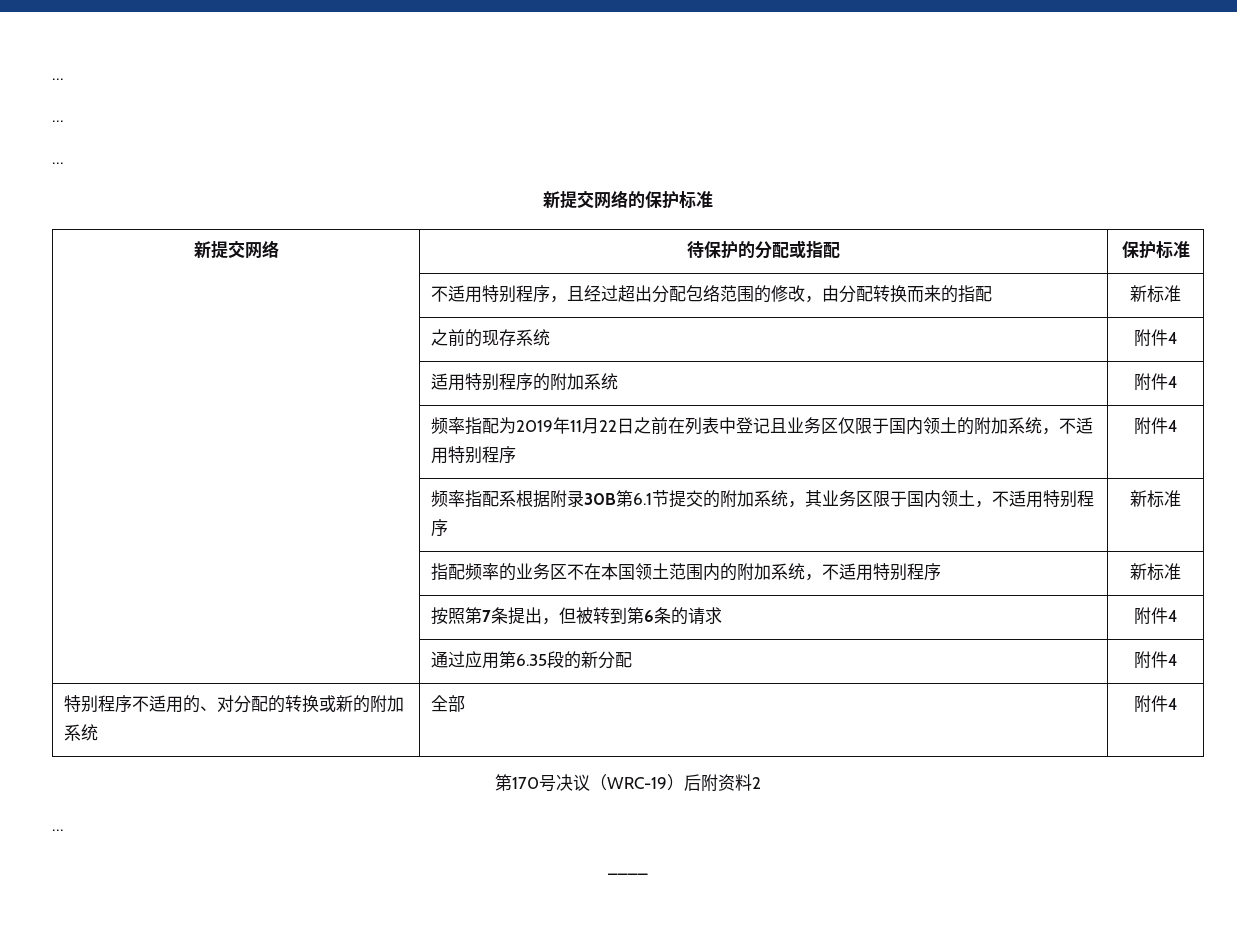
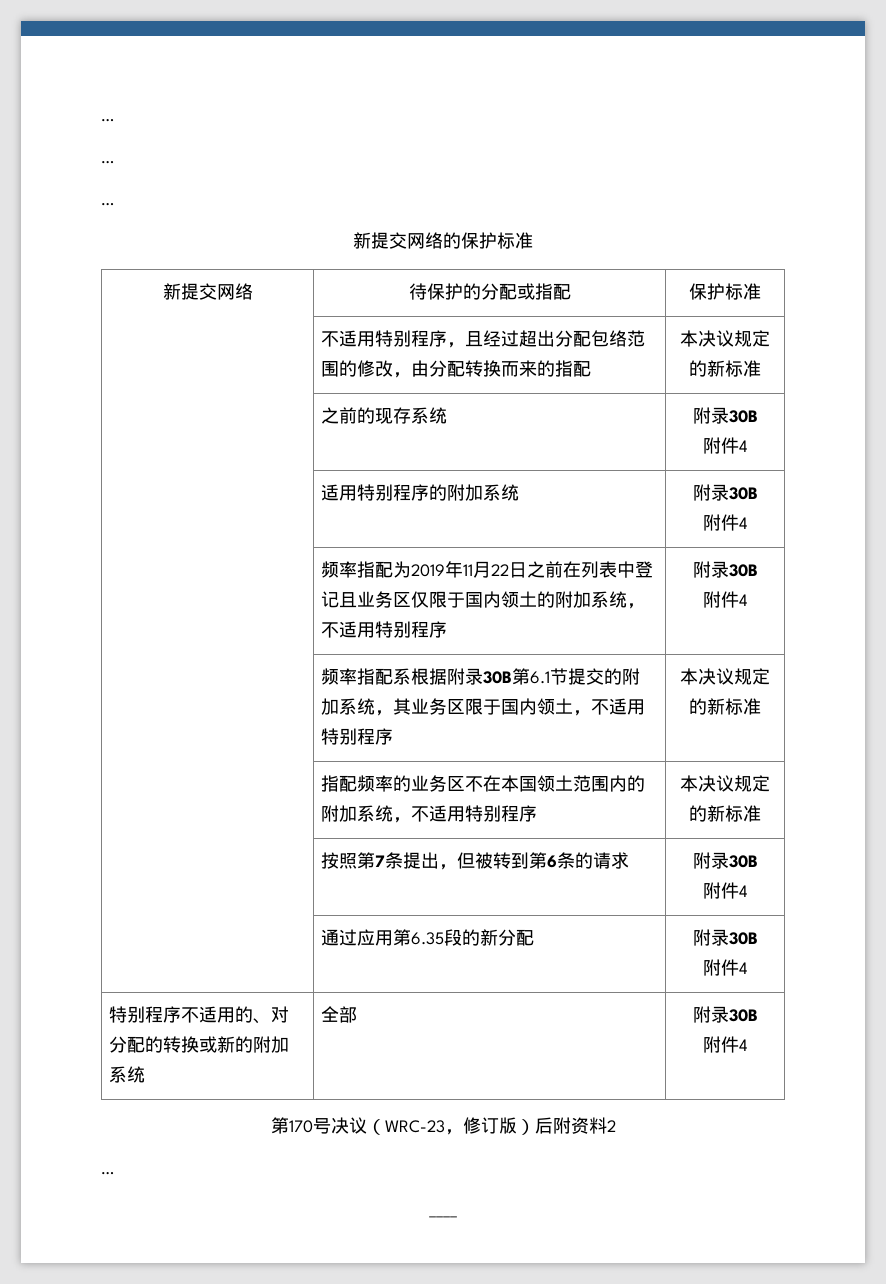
(992, 294) none -> [680,330,770,347] [689,360,707,377] 本决议规定的
(1151, 338) none -> [710,407,758,424] [702,437,721,454] 录30B // 附
(1151, 382) none -> [710,484,758,501] [702,514,721,531] 录30B // 附
(1151, 426) none -> [710,561,758,578] [702,591,721,608] 录30B // 附
(448, 528) none -> [680,668,770,685] [689,698,707,715] 本决议规定的
(941, 572) none -> [680,775,770,792] [689,805,707,822] 本决议规定的
(1151, 616) none -> [710,852,758,869] [702,882,721,899] 录30B // 附
(1151, 660) none -> [710,929,758,946] [702,959,721,976] 录30B // 附
(1151, 704) none -> [710,1006,758,1023] [702,1036,721,1053] 录30B // 附
[607,777,668,789] WRC-19 -> [384,1117,517,1135] WRC-23，修订版

